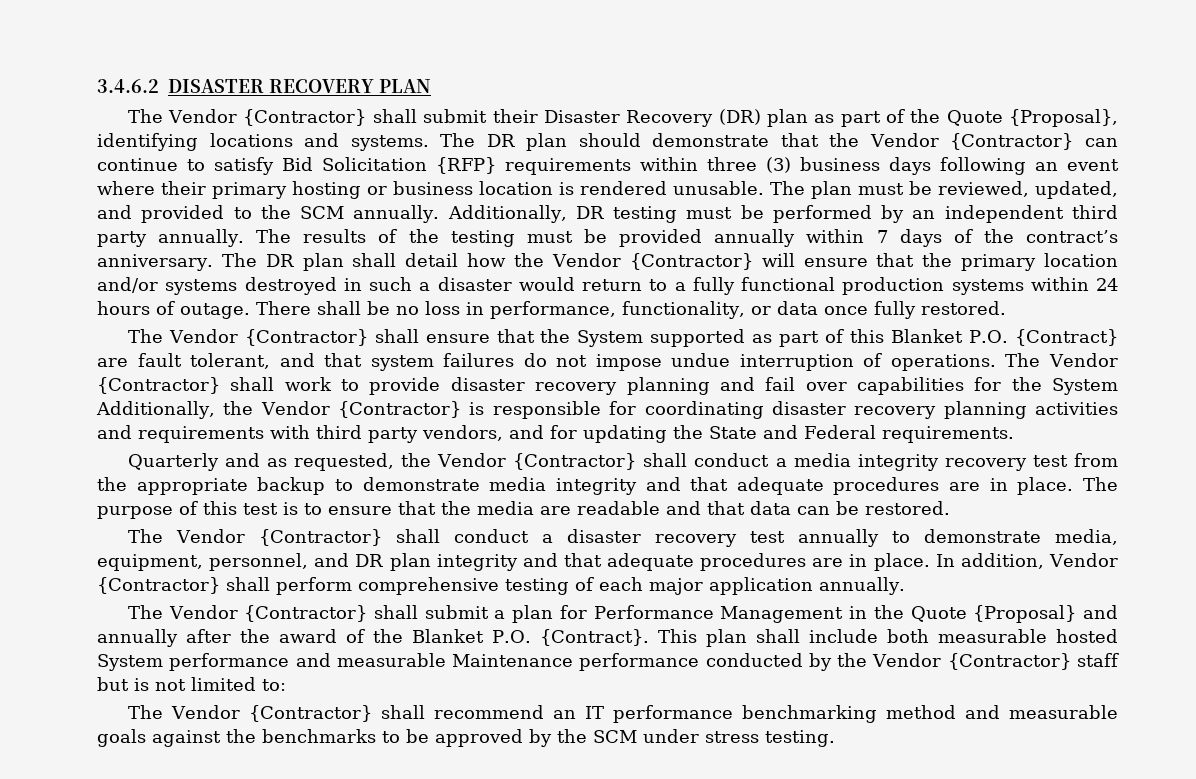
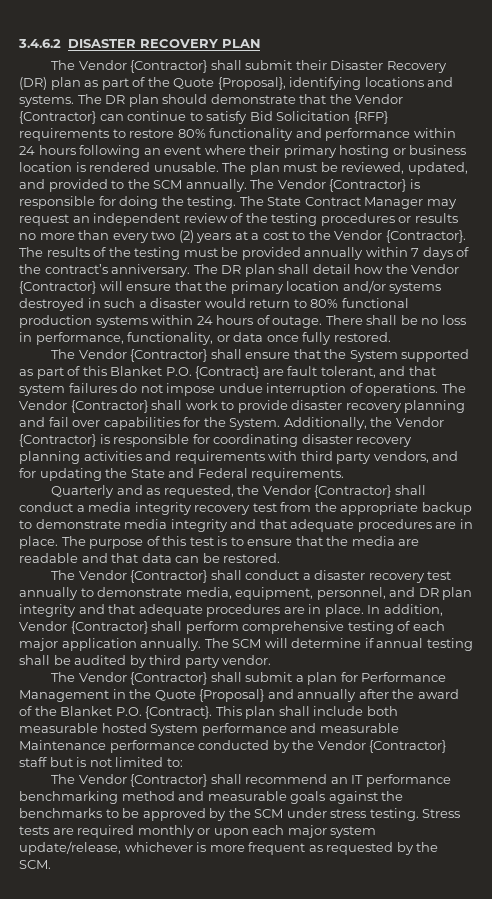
[640,157,931,175] within three (3) business days -> [112,128,456,141] [19,145,76,155] to restore 80% functionality and performance within 24 hours
[447,205,1119,223] [97,229,245,247] Additionally, DR testing must be performed by an independent third party annually. -> [250,179,420,192] [19,196,457,209] [19,213,458,226] [19,230,466,243] The Vendor {Contractor} is responsible for doing the testing. The State Contract Manager may request an independent review of the testing procedures or results no more than every two (2) years at a cost to the Vendor {Contractor}.
[674,277,735,295] a fully -> [310,299,339,308] 80%
[1052,378,1119,395] System -> [229,418,281,430] System.
(905, 586) none -> [204,638,473,651] [19,655,272,668] The SCM will determine if annual testing shall be audited by third party vendor.
(835, 738) none -> [422,809,461,818] [19,825,377,838] [19,841,439,855] [19,860,51,869] Stress tests are required monthly or upon each major system update/release, whichever is more frequent as requested by the SCM.

